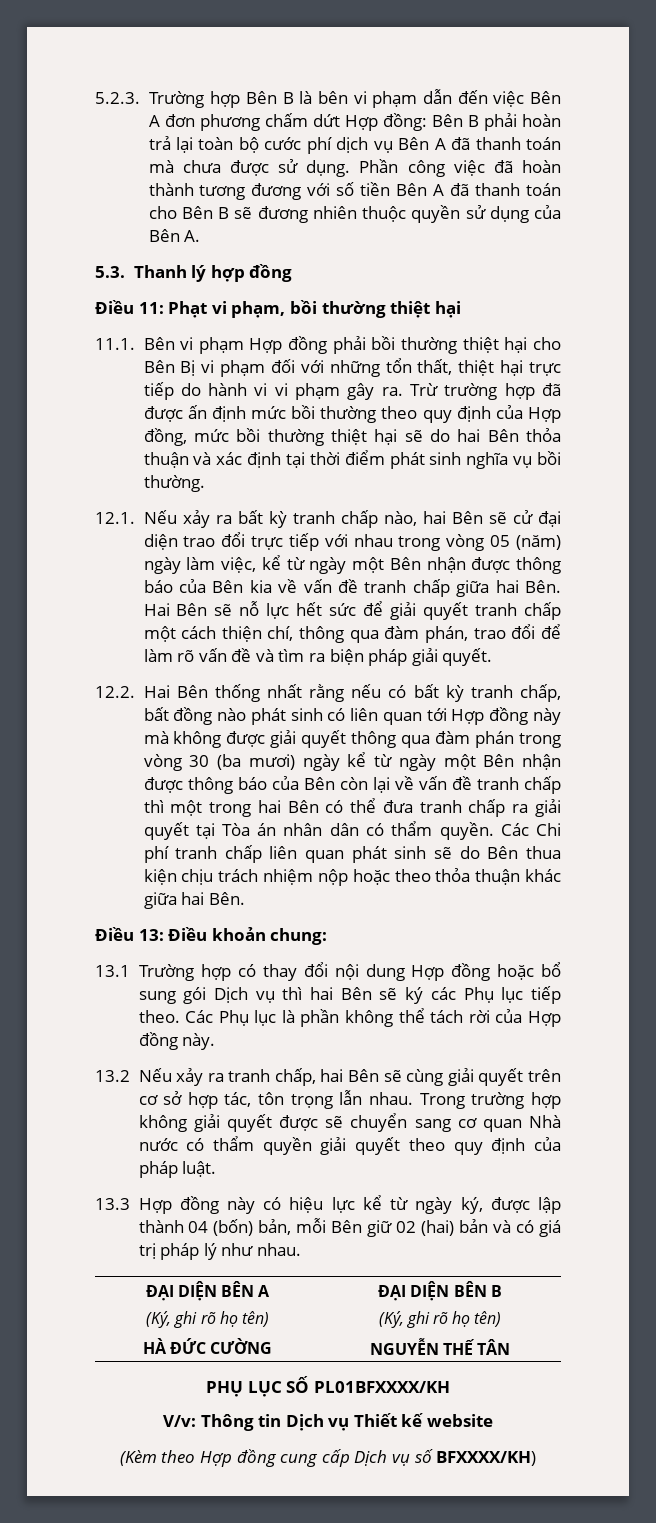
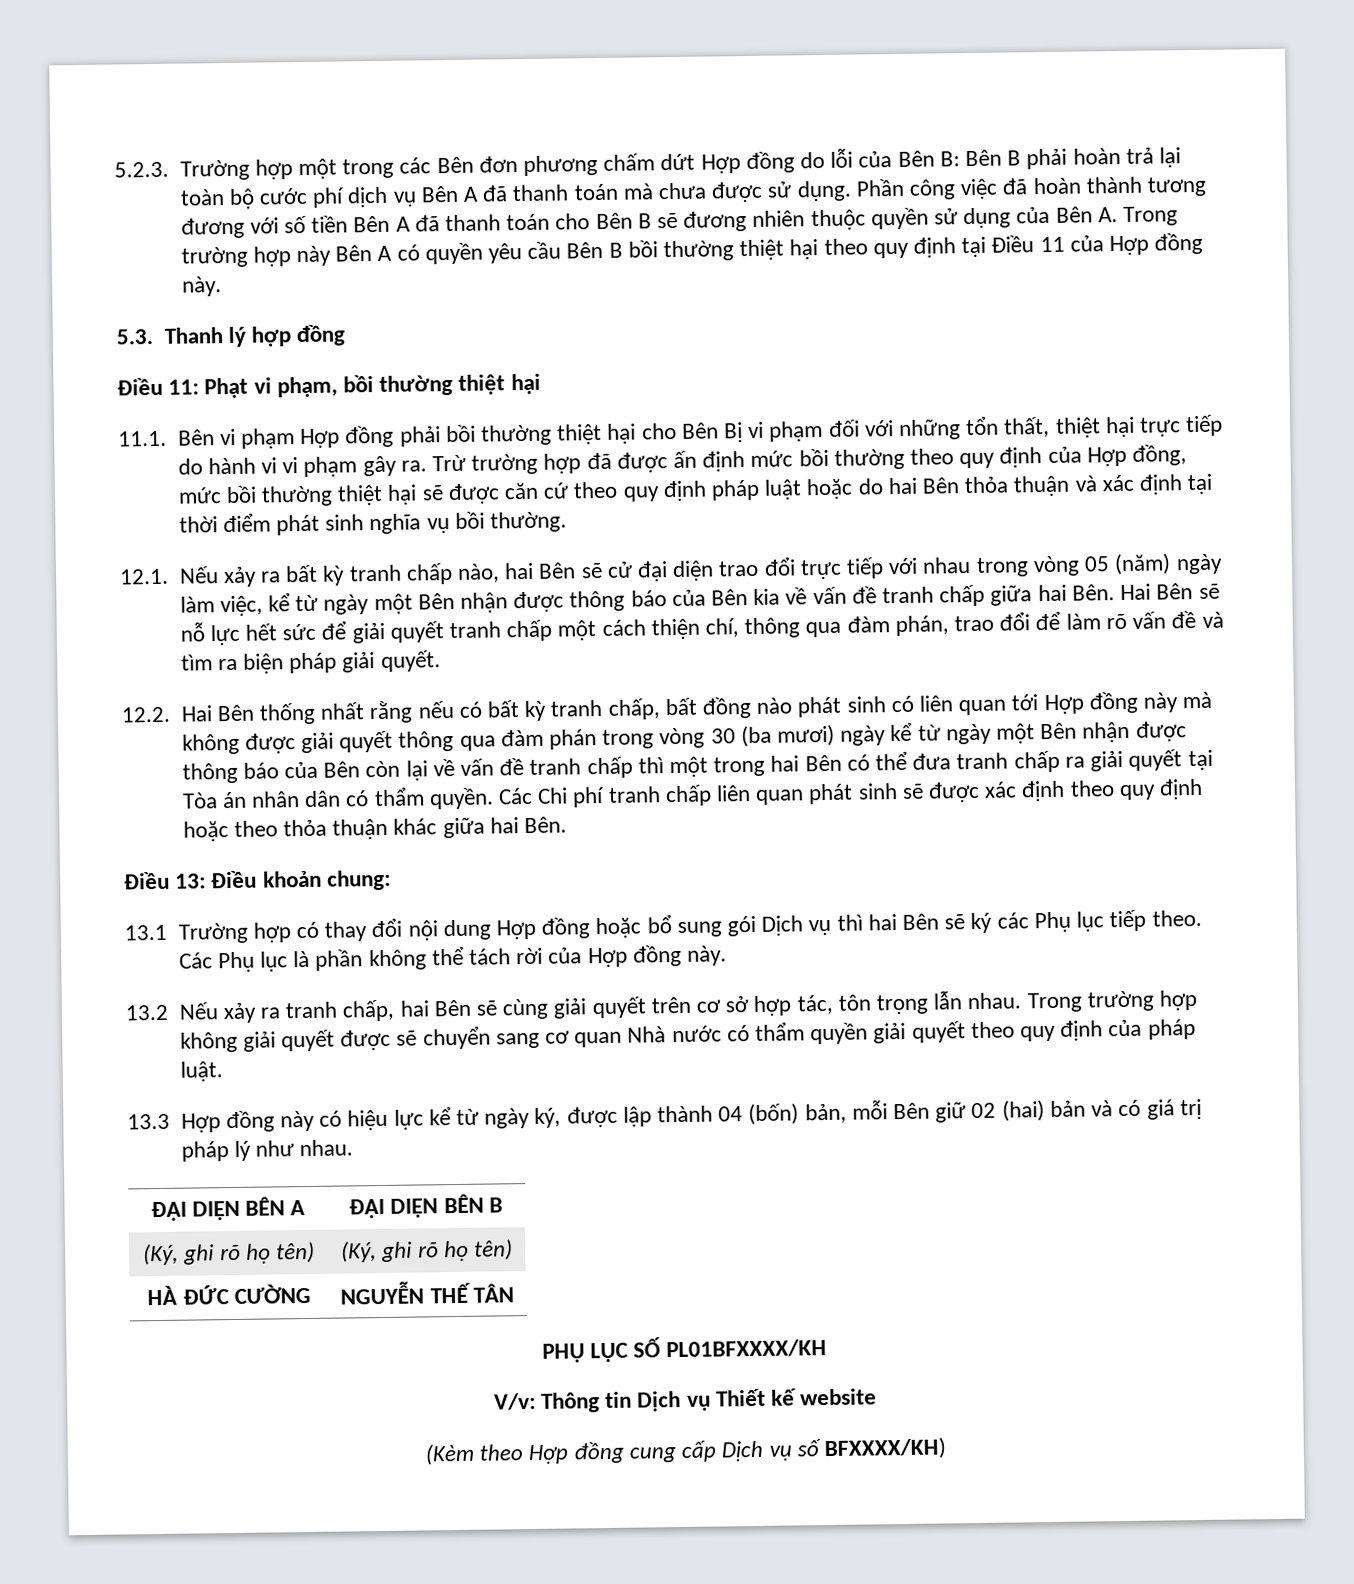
[245,89,561,108] [148,115,160,127] Bên B là bên vi phạm dẫn đến việc Bên A -> [297,156,474,180] một trong các Bên
[382,113,427,131] đồng: -> [745,148,960,174] đồng do lỗi của Bên B:
(201, 236) none -> [1123,206,1179,226] [180,232,1204,268] [181,276,222,297] Trong trường hợp này Bên A có quyền yêu cầu Bên B bồi thường thiệt hại theo quy định tại Điều 11 của Hợp đồng này.
(423, 436) none -> [447,478,854,505] được căn cứ theo quy định pháp luật hoặc
[459,846,561,859] [143,869,348,886] do Bên thua kiện chịu trách nhiệm nộp -> [928,778,1204,803] được xác định theo quy định

